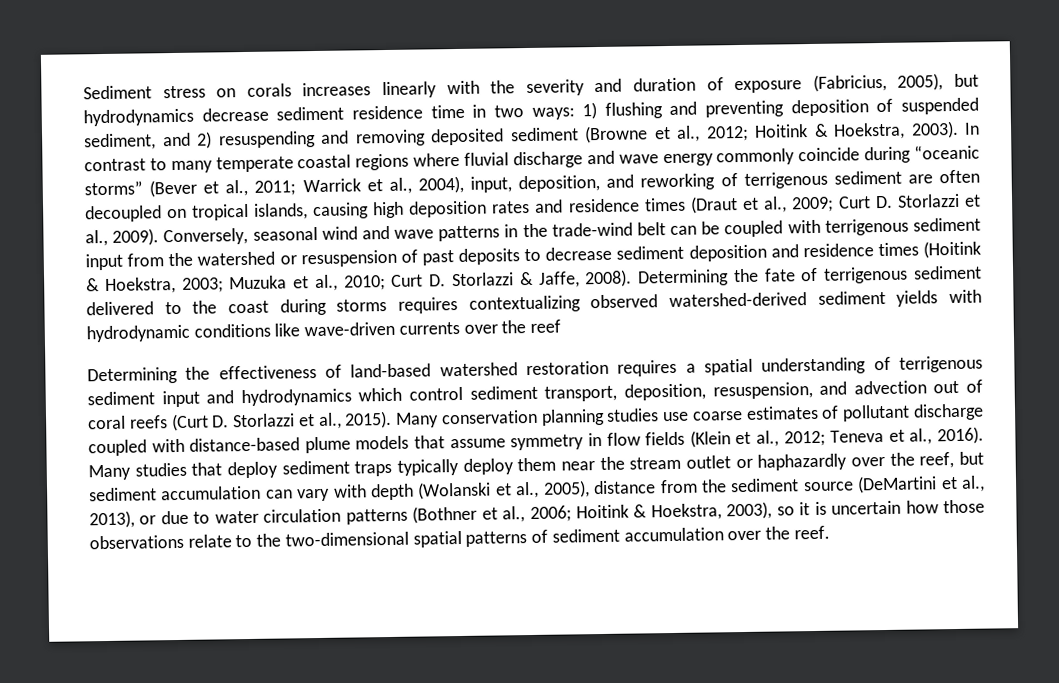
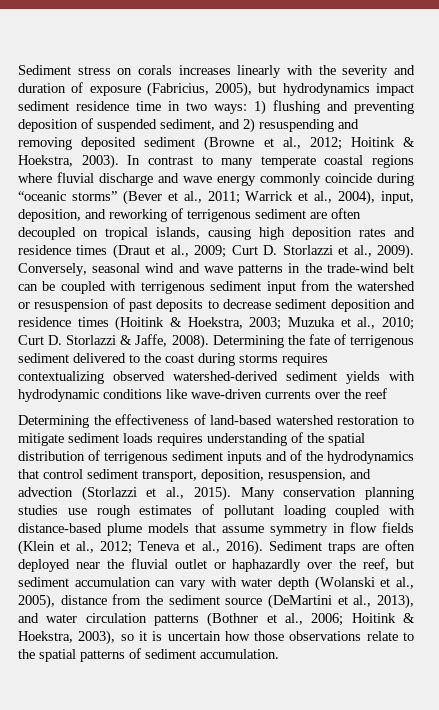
[201,107,269,122] decrease -> [376,83,414,96] impact
[617,355,984,377] [87,387,403,408] requires a spatial understanding of terrigenous sediment input and hydrodynamics which -> [403,416,414,425] [18,432,365,446] [18,450,414,464] [18,469,39,479] to mitigate sediment loads requires understanding of the spatial distribution of terrigenous sediment inputs and of the hydrodynamics that
[933,379,984,394] [88,413,296,432] out of coral reefs (Curt D. Storlazzi -> [81,486,137,501] (Storlazzi
[692,411,743,421] coarse -> [96,505,131,518] rough
[913,403,984,421] discharge -> [283,505,326,518] loading
[88,457,557,481] Many studies that deploy sediment traps typically deploy them -> [268,540,415,554] [18,559,70,572] Sediment traps are often deployed
[629,456,682,470] stream -> [130,558,168,569] fluvial
(367, 491) none -> [241,578,273,587] water
[139,510,211,525] or due to -> [18,613,39,623] and
[284,531,409,547] two-dimensional -> (35, 654) none
[623,525,830,542] accumulation over the reef. -> [200,649,279,659] accumulation.

